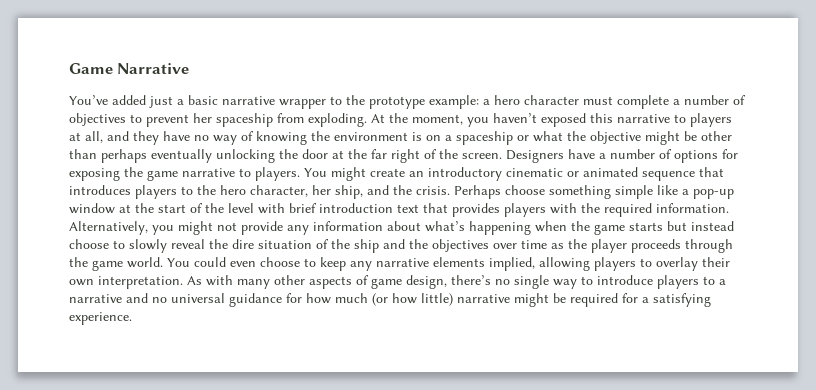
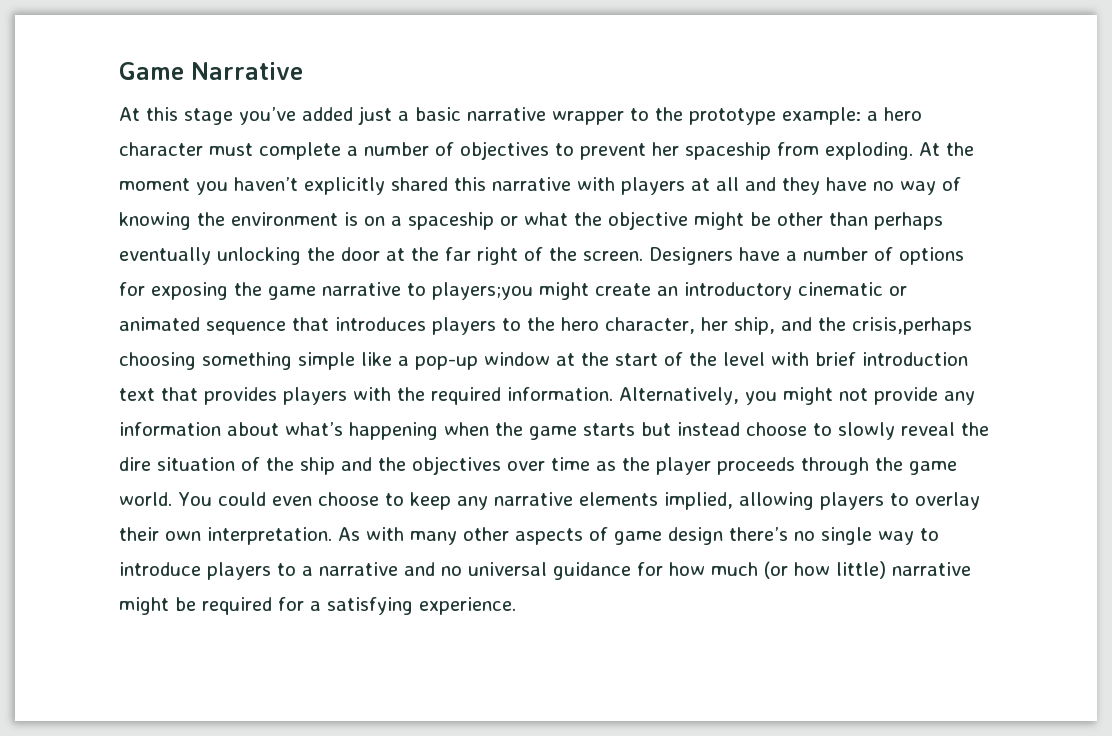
[69,95,108,105] You’ve -> [119,107,296,125] At this stage you’ve
[412,114,463,125] moment, -> [119,178,190,191] moment
[541,113,586,127] exposed -> [304,177,448,195] explicitly shared
[674,114,686,123] to -> [577,177,615,191] with
[85,131,103,143] all, -> [716,177,739,191] all
[255,167,327,181] players. You -> [432,282,533,300] players;you
[416,185,545,199] crisis. Perhaps choose -> [852,317,972,335] [119,352,196,370] crisis,perhaps choosing
[406,275,447,289] design, -> [668,527,723,545] design

